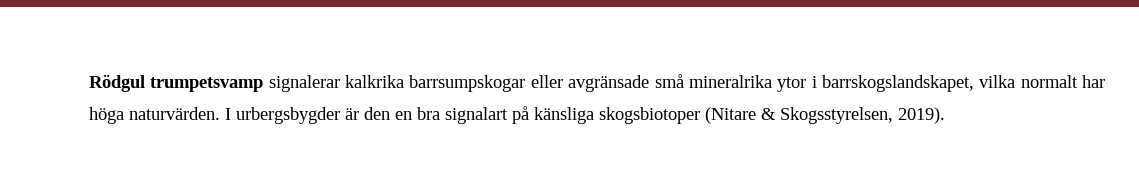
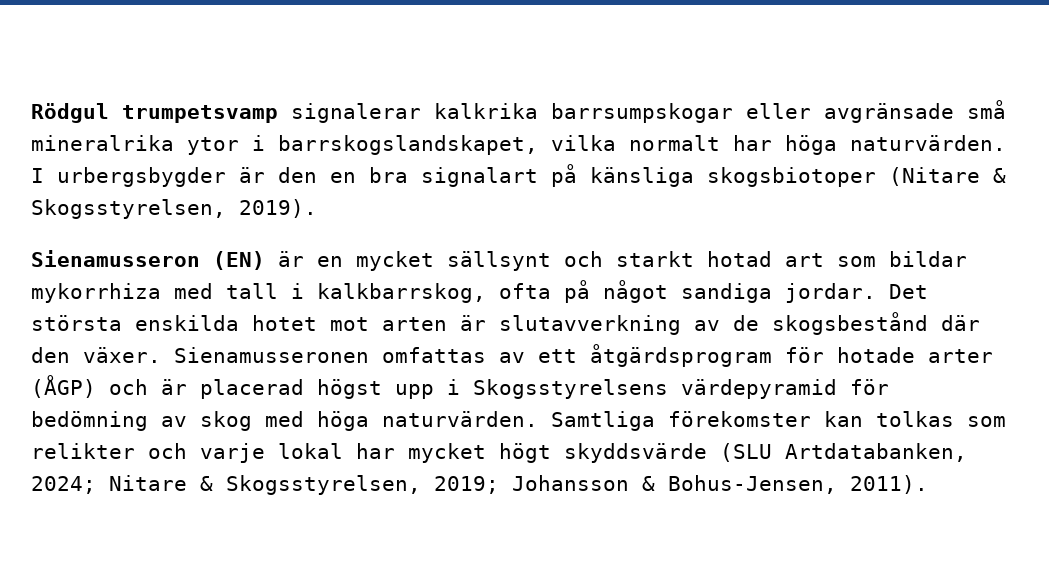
(945, 115) none -> [31,250,967,271] [31,280,928,303] [31,312,980,335] [31,344,993,367] [31,375,889,399] [31,411,1006,431] [31,443,967,463] [31,475,928,495] // Sienamusseron (EN) är en mycket sällsynt och starkt hotad art som bildar mykorrhiza med tall i kalkbarrskog, ofta på något sandiga jordar. Det största enskilda hotet mot arten är slutavverkning av de skogsbestånd där den växer. Sienamusseronen omfattas av ett åtgärdsprogram för hotade arter (ÅGP) och är placerad högst upp i Skogsstyrelsens värdepyramid för bedömning av skog med höga naturvärden. Samtliga förekomster kan tolkas som relikter och varje lokal har mycket högt skyddsvärde (SLU Artdatabanken, 2024; Nitare & Skogsstyrelsen, 2019; Johansson & Bohus-Jensen, 2011).

